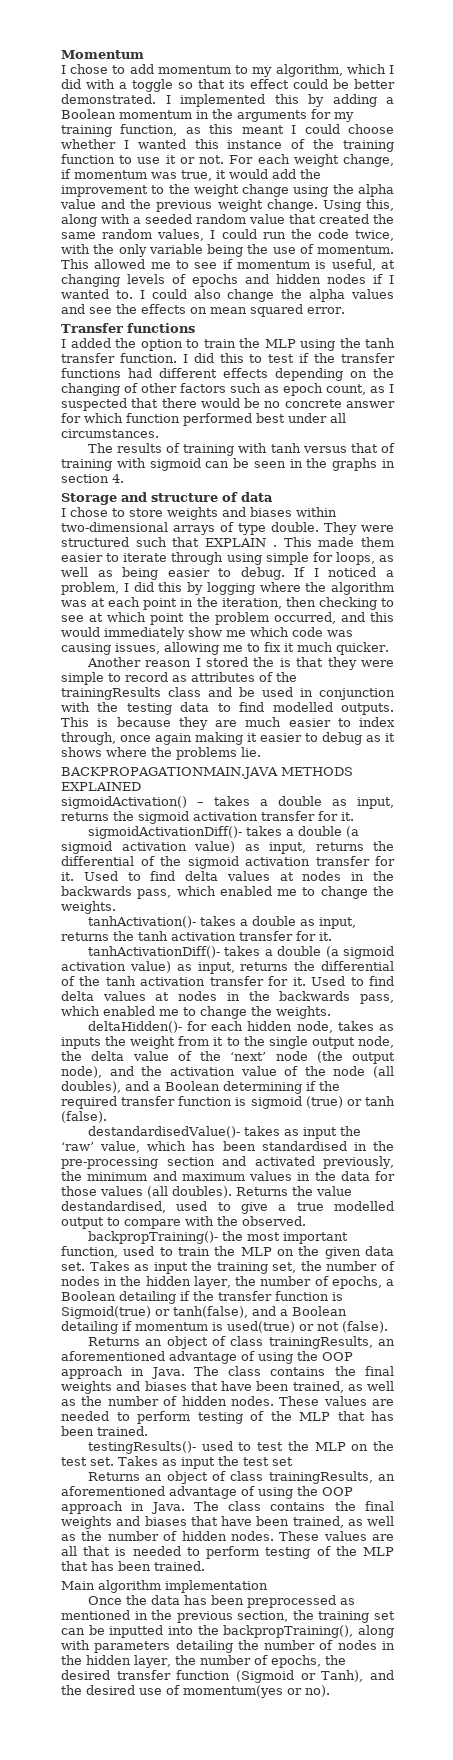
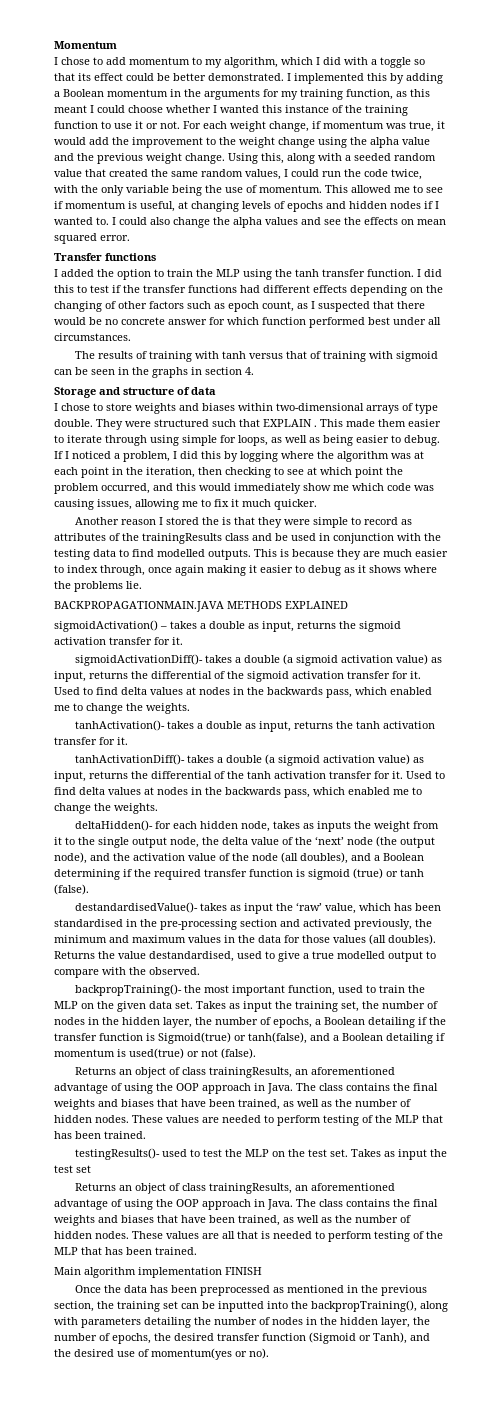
(268, 1586) none -> [225,1267,262,1275] FINISH

